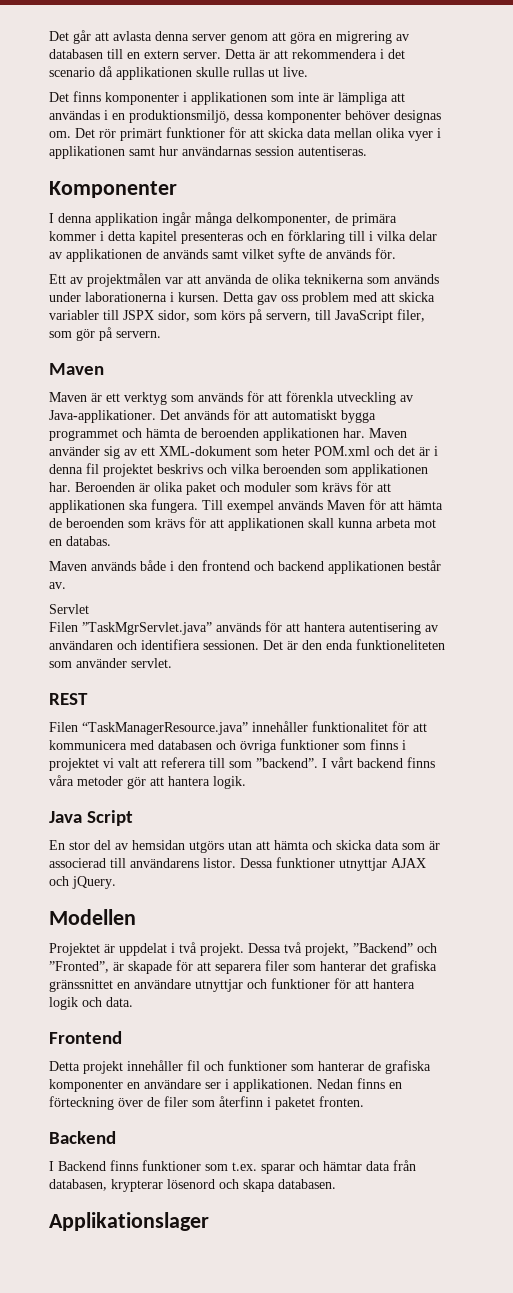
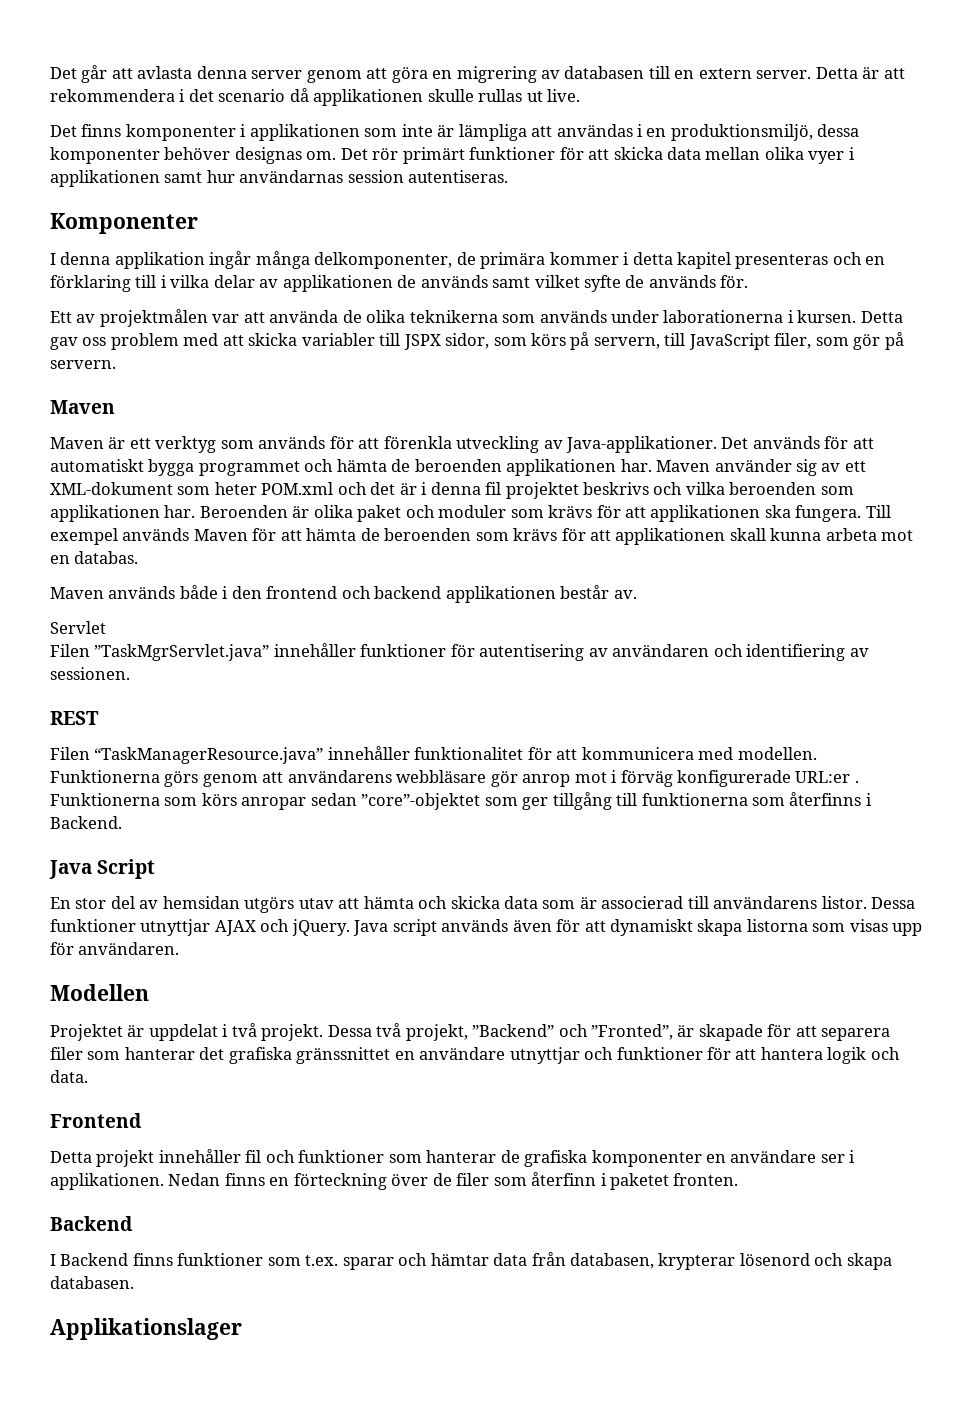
[216,621,346,632] används för att hantera -> [273,643,475,657] innehåller funktioner för
[141,639,200,650] identifiera -> [746,644,869,661] identifiering av
[263,639,445,650] [49,658,172,668] Det är den enda funktioneliteten som använder servlet. -> (130, 673) none
[158,739,406,753] [49,757,435,771] [49,775,246,789] databasen och övriga funktioner som finns i projektet vi valt att referera till som ”backend”. I vårt backend finns våra metoder gör att hantera logik. -> [737,747,817,760] [50,770,859,787] [50,792,872,810] [50,816,122,829] modellen. Funktionerna görs genom att användarens webbläsare gör anrop mot i förväg konfigurerade URL:er . Funktionerna som körs anropar sedan ”core”-objektet som ger tillgång till funktionerna som återfinns i Backend.
[228,841,252,850] utan -> [298,898,334,909] utav
(116, 882) none -> [353,919,923,936] [50,942,180,955] Java script används även för att dynamiskt skapa listorna som visas upp för användaren.

